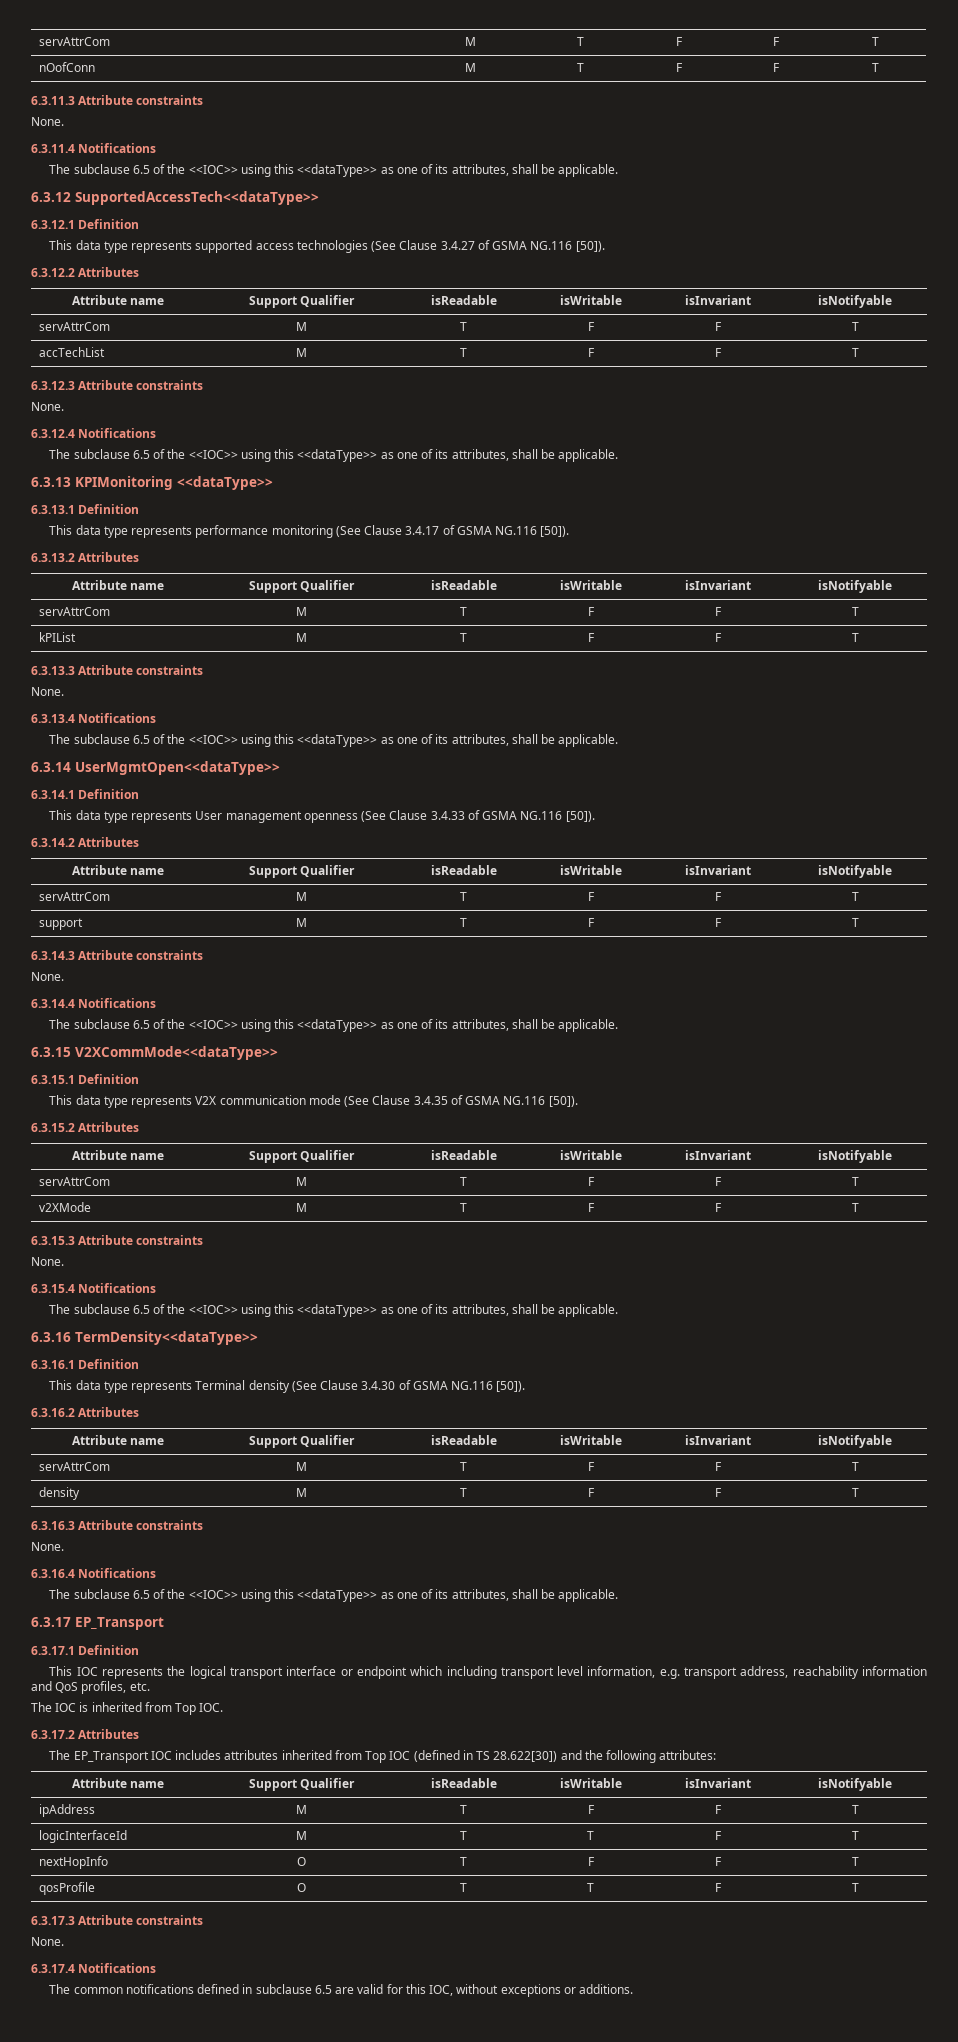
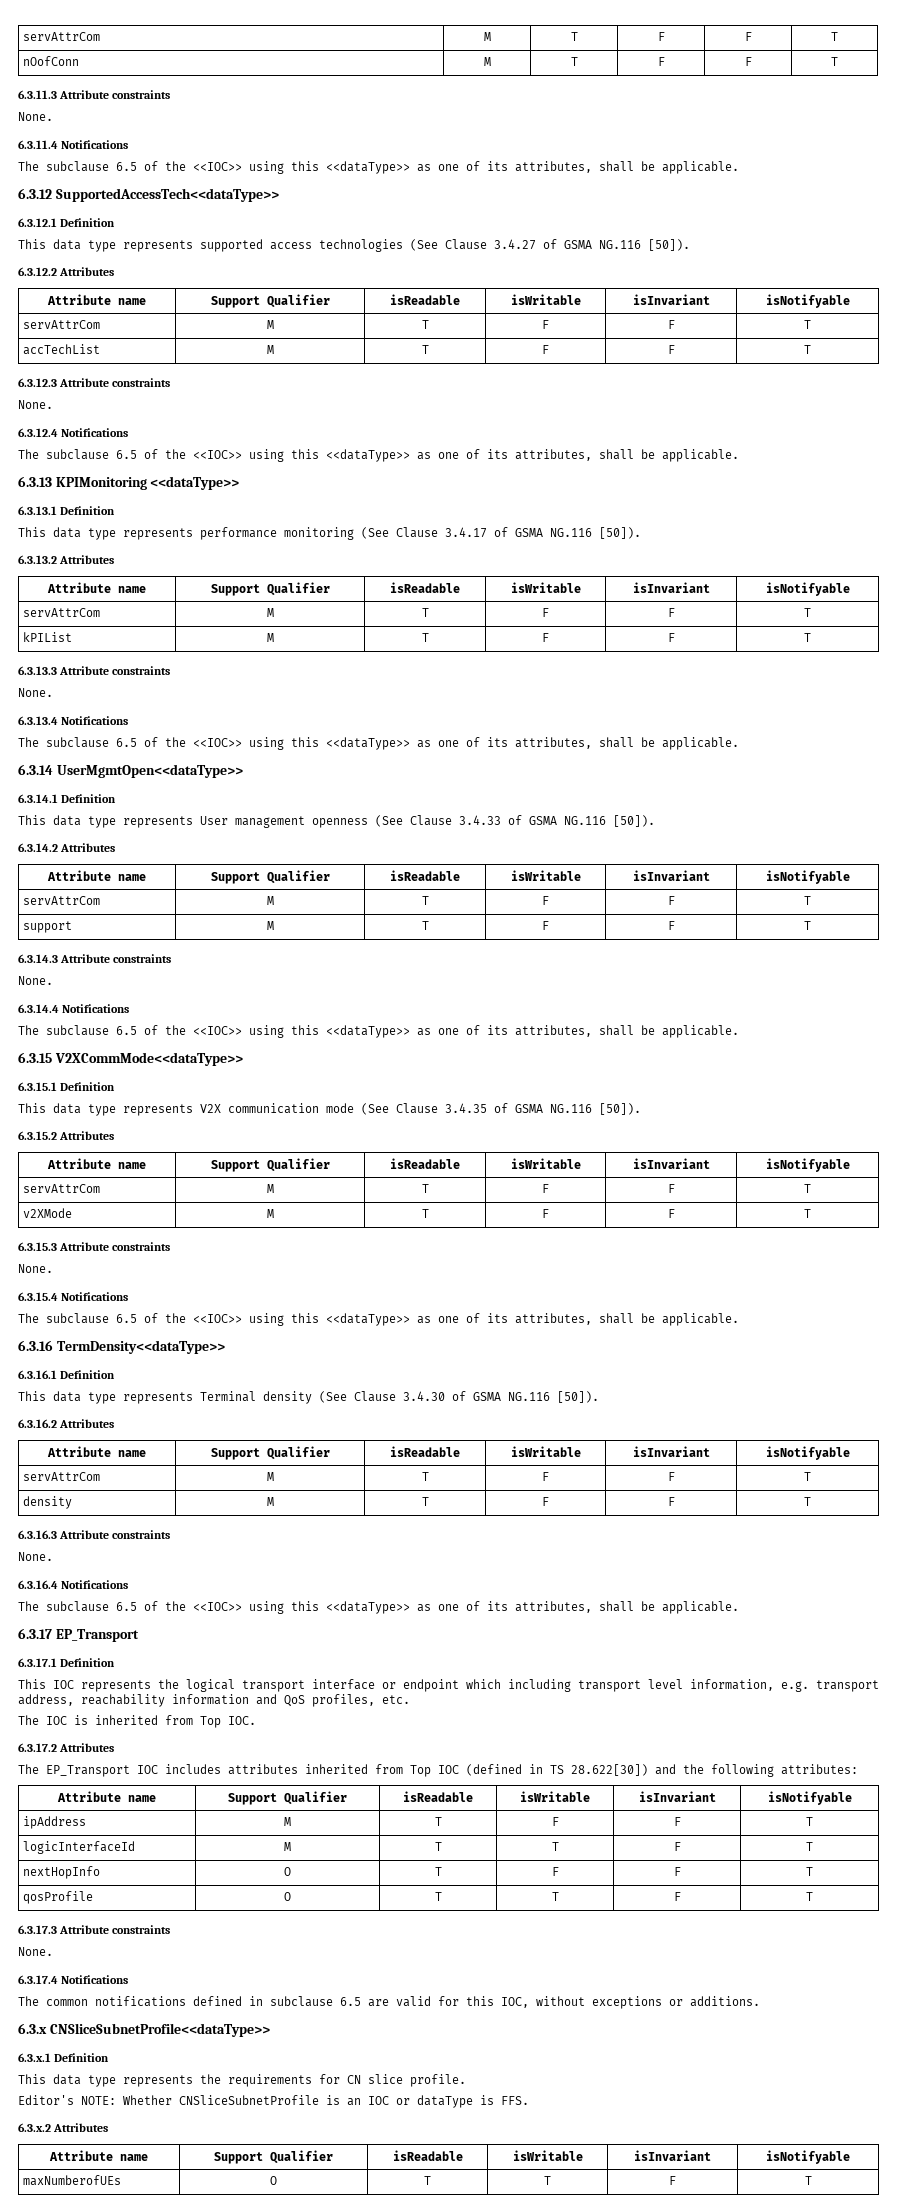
(634, 1989) none -> [18,2023,270,2037] [18,2053,110,2062] [18,2074,466,2087] [18,2095,529,2108] [18,2123,109,2132] [49,2150,148,2161] [214,2150,333,2164] [392,2150,463,2161] [512,2150,583,2161] [634,2150,711,2161] [766,2150,850,2164] [22,2175,121,2186] [270,2176,277,2185] [424,2176,431,2185] [544,2176,551,2185] [669,2176,676,2185] [804,2176,812,2185] // 6.3.x CNSliceSubnetProfile<<dataType>> // 6.3.x.1 Definition // This data type represents the requirements for CN slice profile. // Editor's NOTE: Whether CNSliceSubnetProfile is an IOC or dataType is FFS. // 6.3.x.2 Attributes // Attribute name | Support Qualifier | isReadable | isWritable | isInvariant | isNotifyable // maxNumberofUEs | O | T | T | F | T

